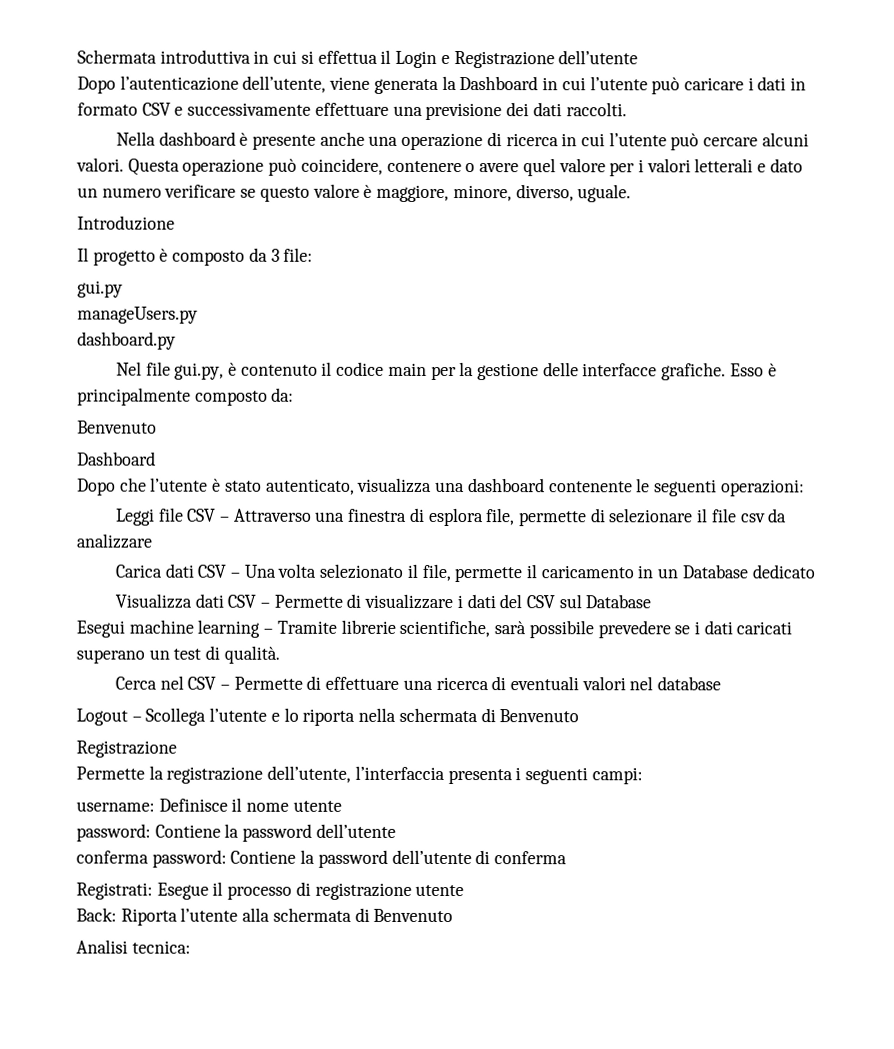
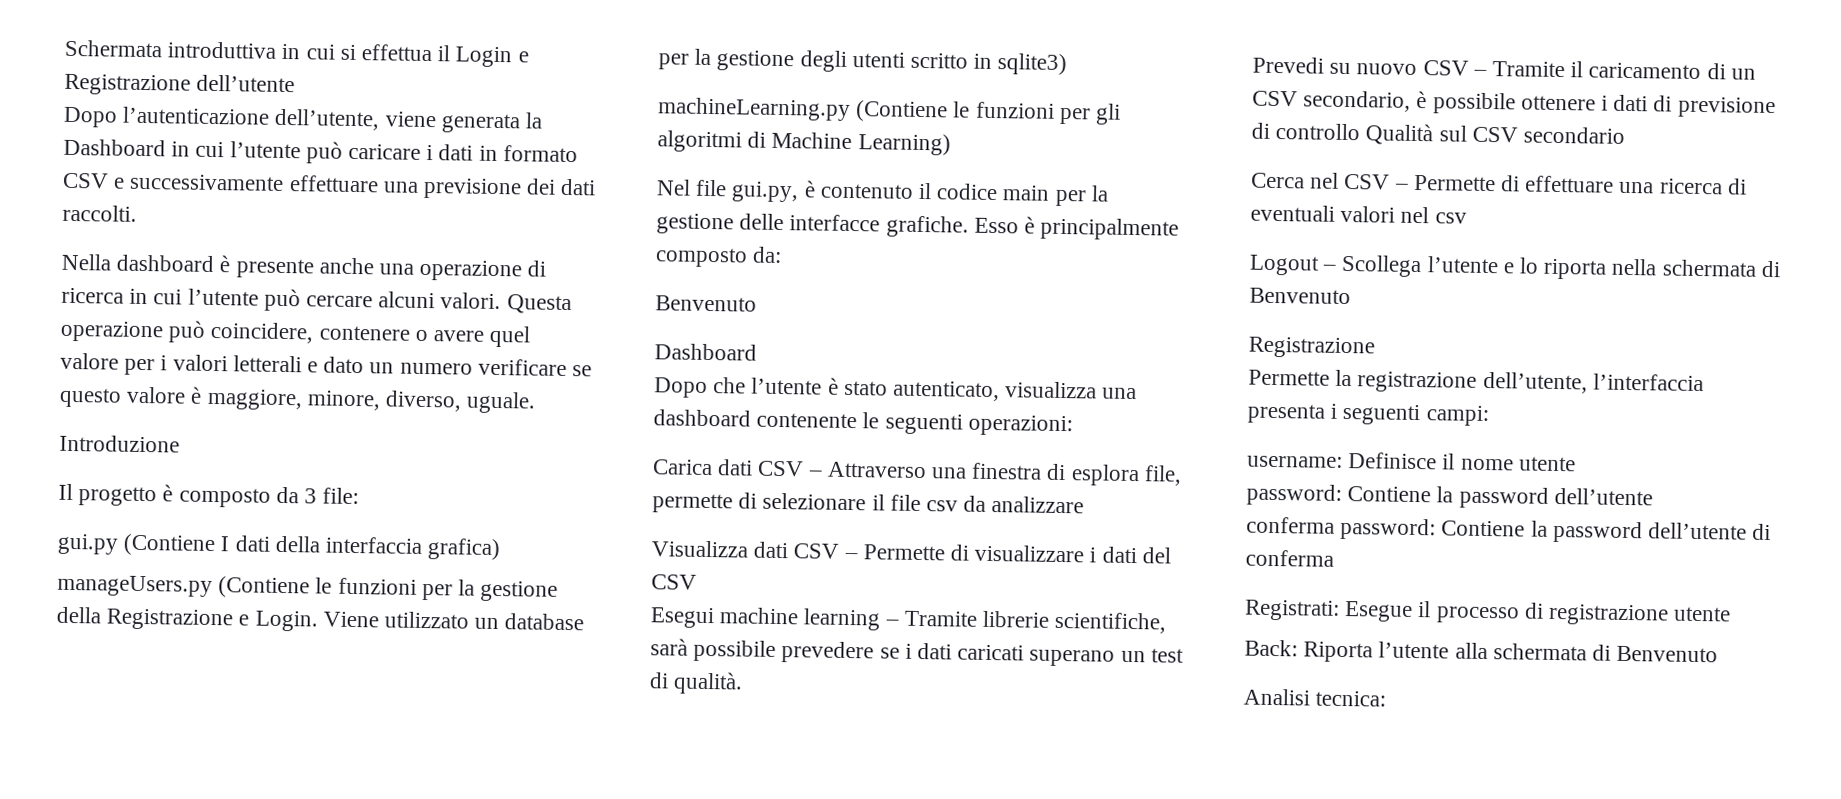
[77,306,198,324] [77,331,176,350] // manageUsers.py // dashboard.py -> [123,533,501,561] [57,574,559,602] [56,606,585,632] [658,48,1068,76] [657,97,1122,125] [657,130,951,156] (Contiene I dati della interfaccia grafica) // manageUsers.py (Contiene le funzioni per la gestione della Registrazione e Login. Viene utilizzato un database per la gestione degli utenti scritto in sqlite3) // machineLearning.py (Contiene le funzioni per gli algoritmi di Machine Learning)
[114,507,184,526] Leggi file -> [652,459,754,476] Carica dati
[114,563,815,583] // Carica dati CSV – Una volta selezionato il file, permette il caricamento in un Database dedicato -> (1085, 505) none
[558,594,652,609] sul Database -> (697, 582) none
(280, 654) none -> [1252,56,1756,80] [1252,90,1776,119] [1251,122,1626,146] // Prevedi su nuovo CSV – Tramite il caricamento di un CSV secondario, è possibile ottenere i dati di previsione di controllo Qualità sul CSV secondario
[657,676,722,691] database -> [1434,212,1467,224] csv

